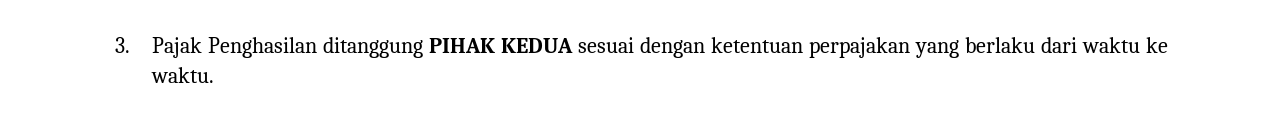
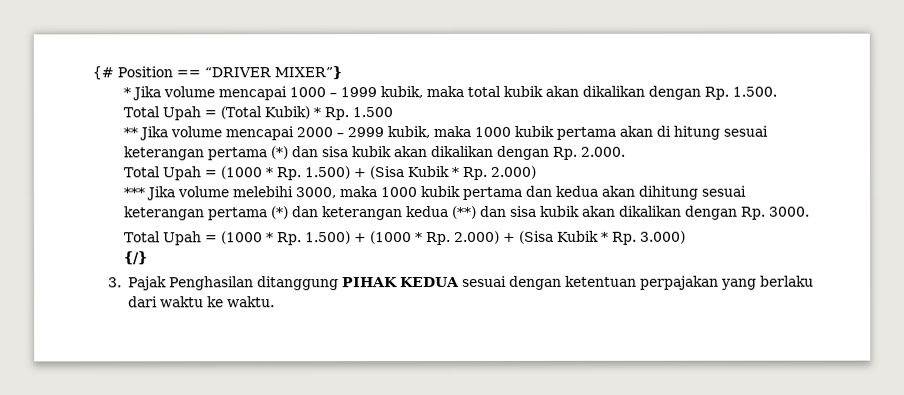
(114, 45) none -> [92,66,342,80] [122,85,777,101] [122,106,393,121] [122,125,768,141] [122,145,625,161] [122,165,536,181] [122,185,746,201] [123,205,810,221] [123,230,686,246] [123,251,148,265] {# Position == “DRIVER MIXER”} // * Jika volume mencapai 1000 – 1999 kubik, maka total kubik akan dikalikan dengan Rp. 1.500. // Total Upah = (Total Kubik) * Rp. 1.500 // ** Jika volume mencapai 2000 – 2999 kubik, maka 1000 kubik pertama akan di hitung sesuai keterangan pertama (*) dan sisa kubik akan dikalikan dengan Rp. 2.000. // Total Upah = (1000 * Rp. 1.500) + (Sisa Kubik * Rp. 2.000) // *** Jika volume melebihi 3000, maka 1000 kubik pertama dan kedua akan dihitung sesuai keterangan pertama (*) dan keterangan kedua (**) dan sisa kubik akan dikalikan dengan Rp. 3000. // Total Upah = (1000 * Rp. 1.500) + (1000 * Rp. 2.000) + (Sisa Kubik * Rp. 3.000) // {/} //

